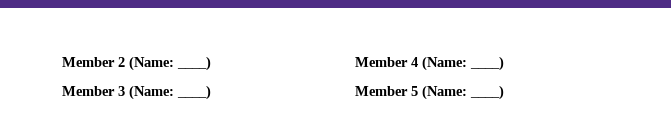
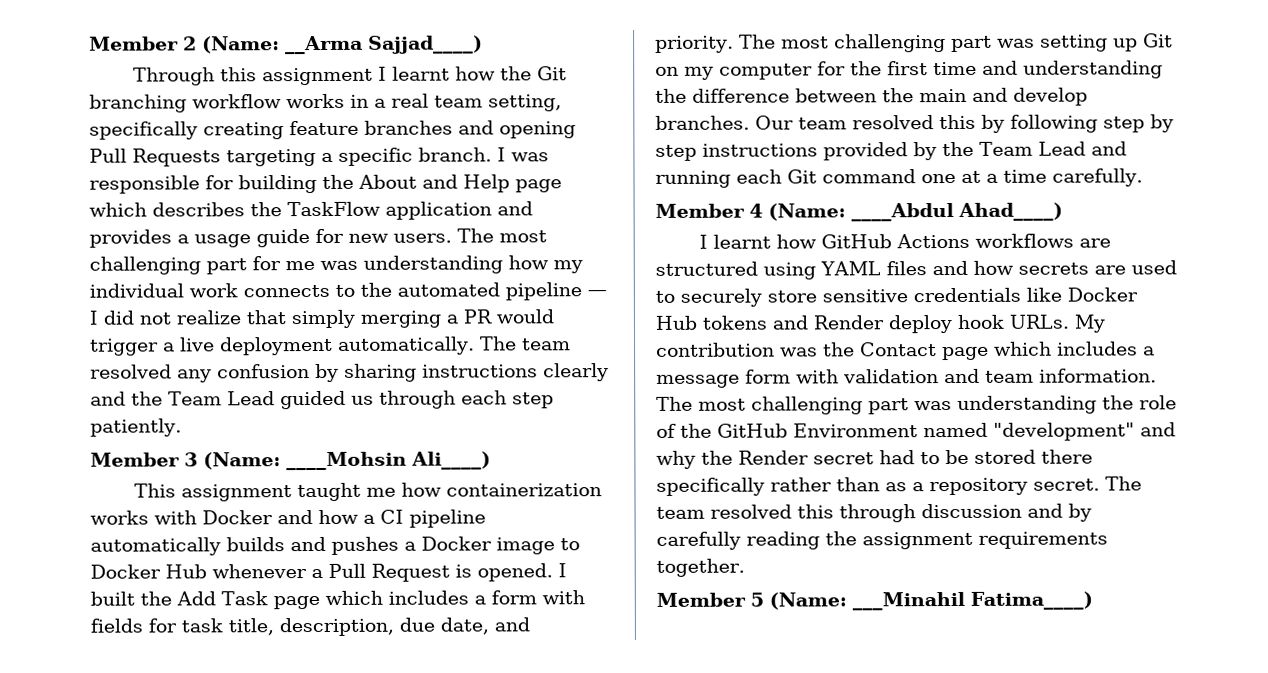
[177,56,211,71] [62,85,211,100] [355,56,504,71] ____) // Member 3 (Name: ____) // Member 4 (Name: ____) -> [285,35,483,55] [132,66,567,86] [89,93,562,113] [89,120,576,140] [89,147,549,167] [89,174,562,194] [89,201,533,220] [89,228,547,248] [89,255,583,275] [89,282,607,301] [89,309,554,329] [90,336,571,356] [90,363,609,383] [90,390,554,410] [90,418,182,437] [90,451,491,471] [133,482,602,502] [90,509,486,528] [90,536,580,556] [90,563,567,582] [90,590,585,610] [90,617,530,637] [655,33,1173,53] [655,60,1163,80] [655,87,1088,106] [655,114,1174,133] [655,141,1127,161] [655,168,1143,188] [655,202,1063,222] [698,233,1111,249] [655,260,1177,280] [655,287,1138,307] [655,314,1105,334] [656,341,1155,361] [656,368,1157,388] [656,395,1177,415] [656,422,1176,441] [656,449,1093,469] [656,476,1142,496] [656,503,1092,523] [656,531,1108,550] [656,558,745,577] __Arma Sajjad____) // Through this assignment I learnt how the Git branching workflow works in a real team setting, specifically creating feature branches and opening Pull Requests targeting a specific branch. I was responsible for building the About and Help page which describes the TaskFlow application and provides a usage guide for new users. The most challenging part for me was understanding how my individual work connects to the automated pipeline — I did not realize that simply merging a PR would trigger a live deployment automatically. The team resolved any confusion by sharing instructions clearly and the Team Lead guided us through each step patiently. // Member 3 (Name: ____Mohsin Ali____) // This assignment taught me how containerization works with Docker and how a CI pipeline automatically builds and pushes a Docker image to Docker Hub whenever a Pull Request is opened. I built the Add Task page which includes a form with fields for task title, description, due date, and priority. The most challenging part was setting up Git on my computer for the first time and understanding the difference between the main and develop branches. Our team resolved this by following step by step instructions provided by the Team Lead and running each Git command one at a time carefully. // Member 4 (Name: ____Abdul Ahad____) // I learnt how GitHub Actions workflows are structured using YAML files and how secrets are used to securely store sensitive credentials like Docker Hub tokens and Render deploy hook URLs. My contribution was the Contact page which includes a message form with validation and team information. The most challenging part was understanding the role of the GitHub Environment named "development" and why the Render secret had to be stored there specifically rather than as a repository secret. The team resolved this through discussion and by carefully reading the assignment requirements together.
[470,85,504,100] ____) -> [852,591,1093,611] ___Minahil Fatima____)

